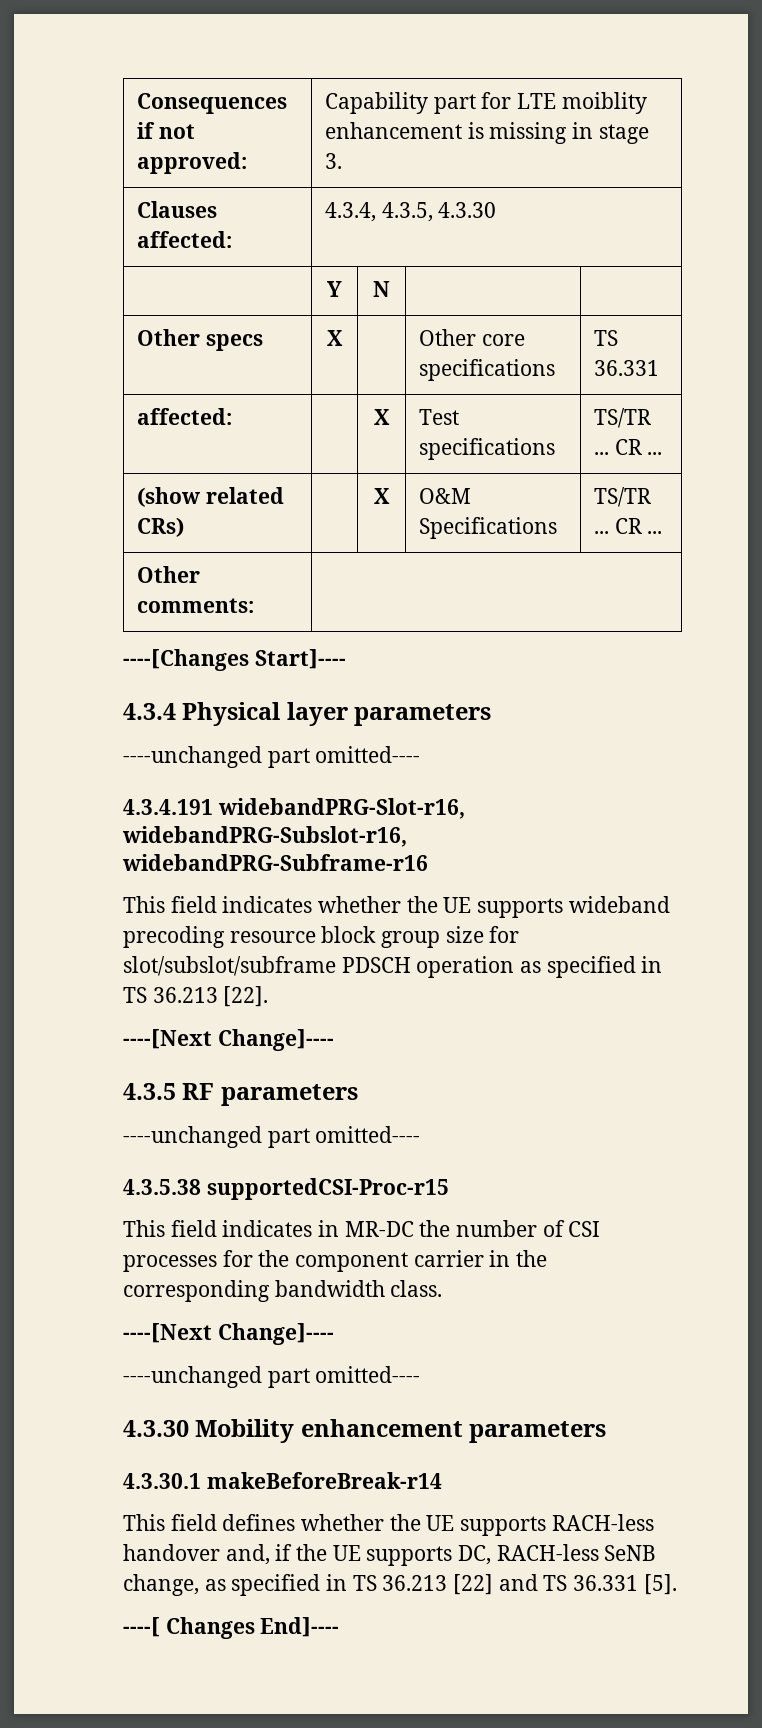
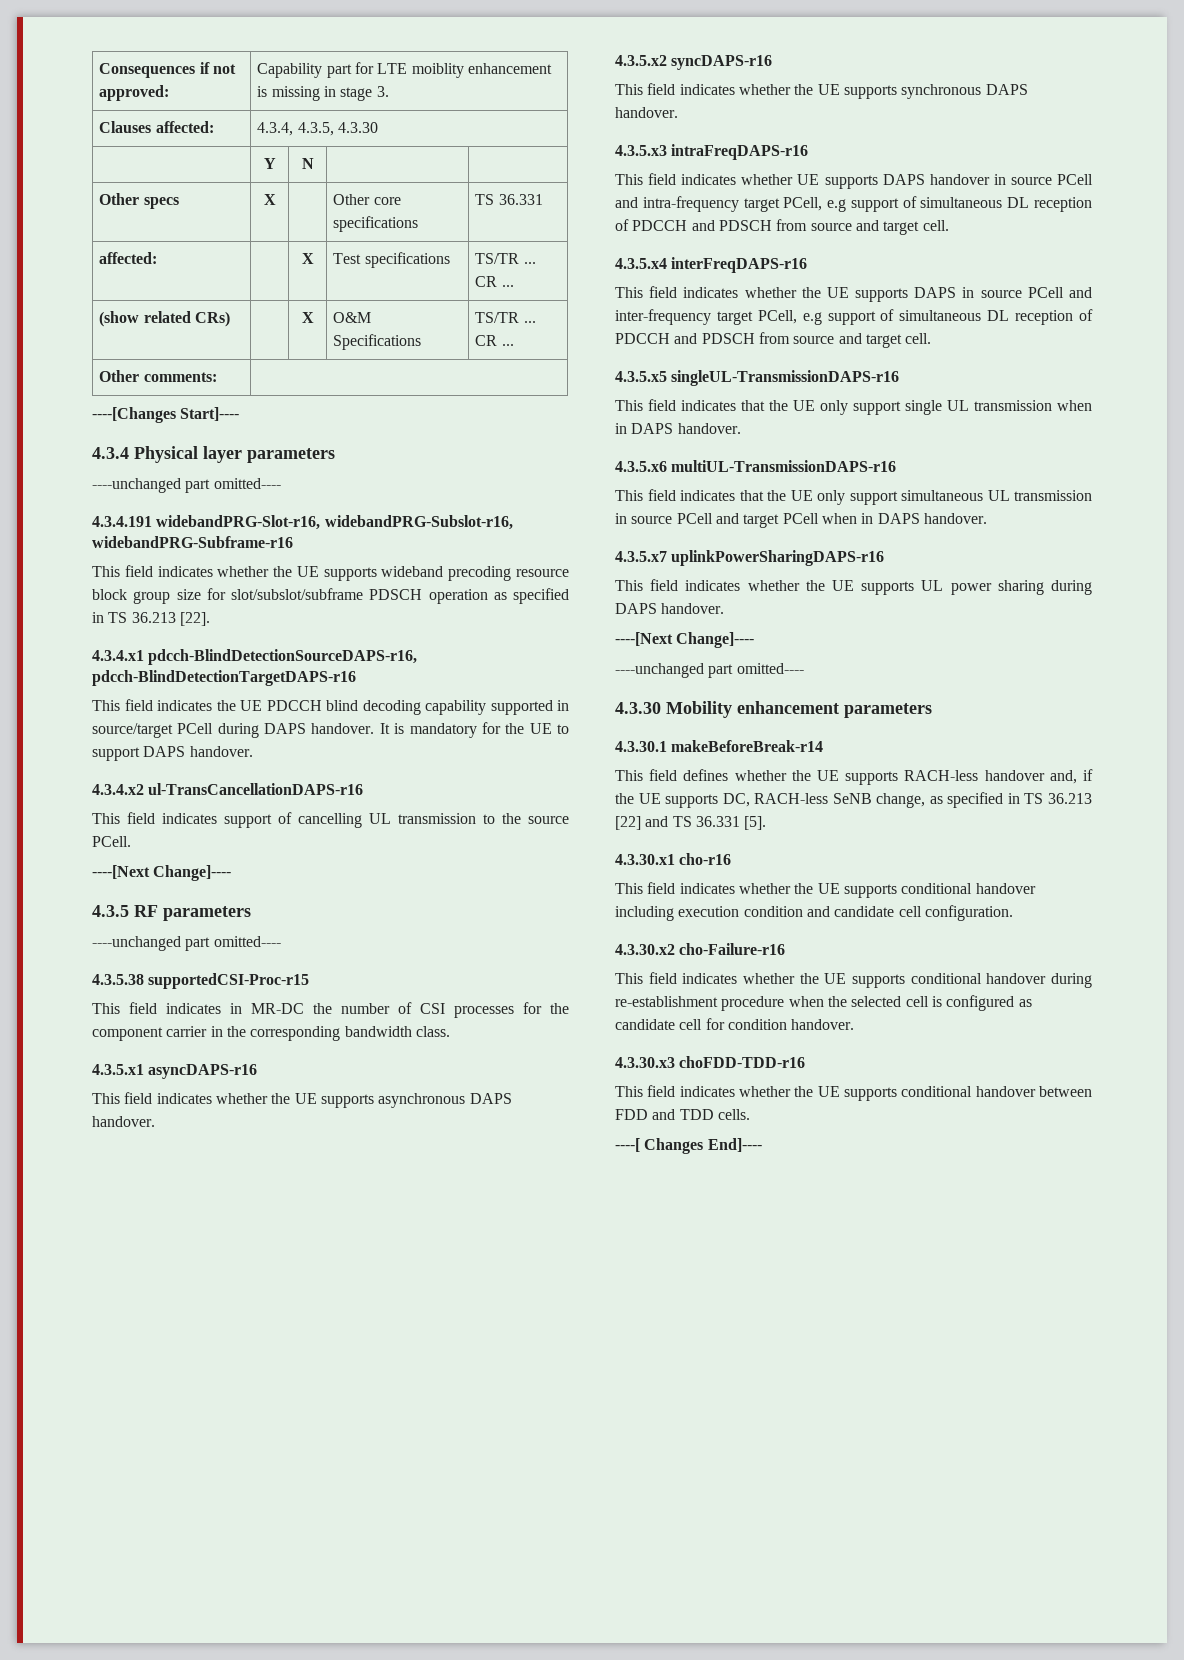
(269, 996) none -> [92,649,418,665] [92,670,356,686] [92,699,569,715] [92,722,570,738] [92,746,253,761] [92,783,364,795] [92,812,569,828] [92,836,131,847] // 4.3.4.x1 pdcch-BlindDetectionSourceDAPS-r16, pdcch-BlindDetectionTargetDAPS-r16 // This field indicates the UE PDCCH blind decoding capability supported in source/target PCell during DAPS handover. It is mandatory for the UE to support DAPS handover. // 4.3.4.x2 ul-TransCancellationDAPS-r16 // This field indicates support of cancelling UL transmission to the source PCell.
(443, 1288) none -> [92,1064,258,1079] [92,1092,512,1108] [92,1116,155,1127] [615,55,773,70] [615,83,1028,99] [615,107,678,118] [615,144,809,160] [615,173,1093,189] [615,196,1092,212] [615,219,949,235] [615,257,808,273] [615,286,1092,302] [615,309,1093,325] [615,332,932,348] [615,370,900,386] [615,399,1092,415] [615,423,741,434] [615,460,897,472] [615,489,1092,505] [615,513,987,528] [615,550,885,566] [615,579,1092,595] [615,603,725,614] // 4.3.5.x1 asyncDAPS-r16 // This field indicates whether the UE supports asynchronous DAPS handover. // 4.3.5.x2 syncDAPS-r16 // This field indicates whether the UE supports synchronous DAPS handover. // 4.3.5.x3 intraFreqDAPS-r16 // This field indicates whether UE supports DAPS handover in source PCell and intra-frequency target PCell, e.g support of simultaneous DL reception of PDCCH and PDSCH from source and target cell. // 4.3.5.x4 interFreqDAPS-r16 // This field indicates whether the UE supports DAPS in source PCell and inter-frequency target PCell, e.g support of simultaneous DL reception of PDCCH and PDSCH from source and target cell. // 4.3.5.x5 singleUL-TransmissionDAPS-r16 // This field indicates that the UE only support single UL transmission when in DAPS handover. // 4.3.5.x6 multiUL-TransmissionDAPS-r16 // This field indicates that the UE only support simultaneous UL transmission in source PCell and target PCell when in DAPS handover. // 4.3.5.x7 uplinkPowerSharingDAPS-r16 // This field indicates whether the UE supports UL power sharing during DAPS handover.
(677, 1584) none -> [615,853,732,865] [615,882,1036,898] [615,905,1013,921] [615,943,786,955] [615,972,1092,988] [615,995,1032,1011] [615,1018,855,1030] [615,1056,806,1068] [615,1085,1092,1101] [615,1109,750,1120] // 4.3.30.x1 cho-r16 // This field indicates whether the UE supports conditional handover including execution condition and candidate cell configuration. // 4.3.30.x2 cho-Failure-r16 // This field indicates whether the UE supports conditional handover during re-establishment procedure when the selected cell is configured as candidate cell for condition handover. // 4.3.30.x3 choFDD-TDD-r16 // This field indicates whether the UE supports conditional handover between FDD and TDD cells.

